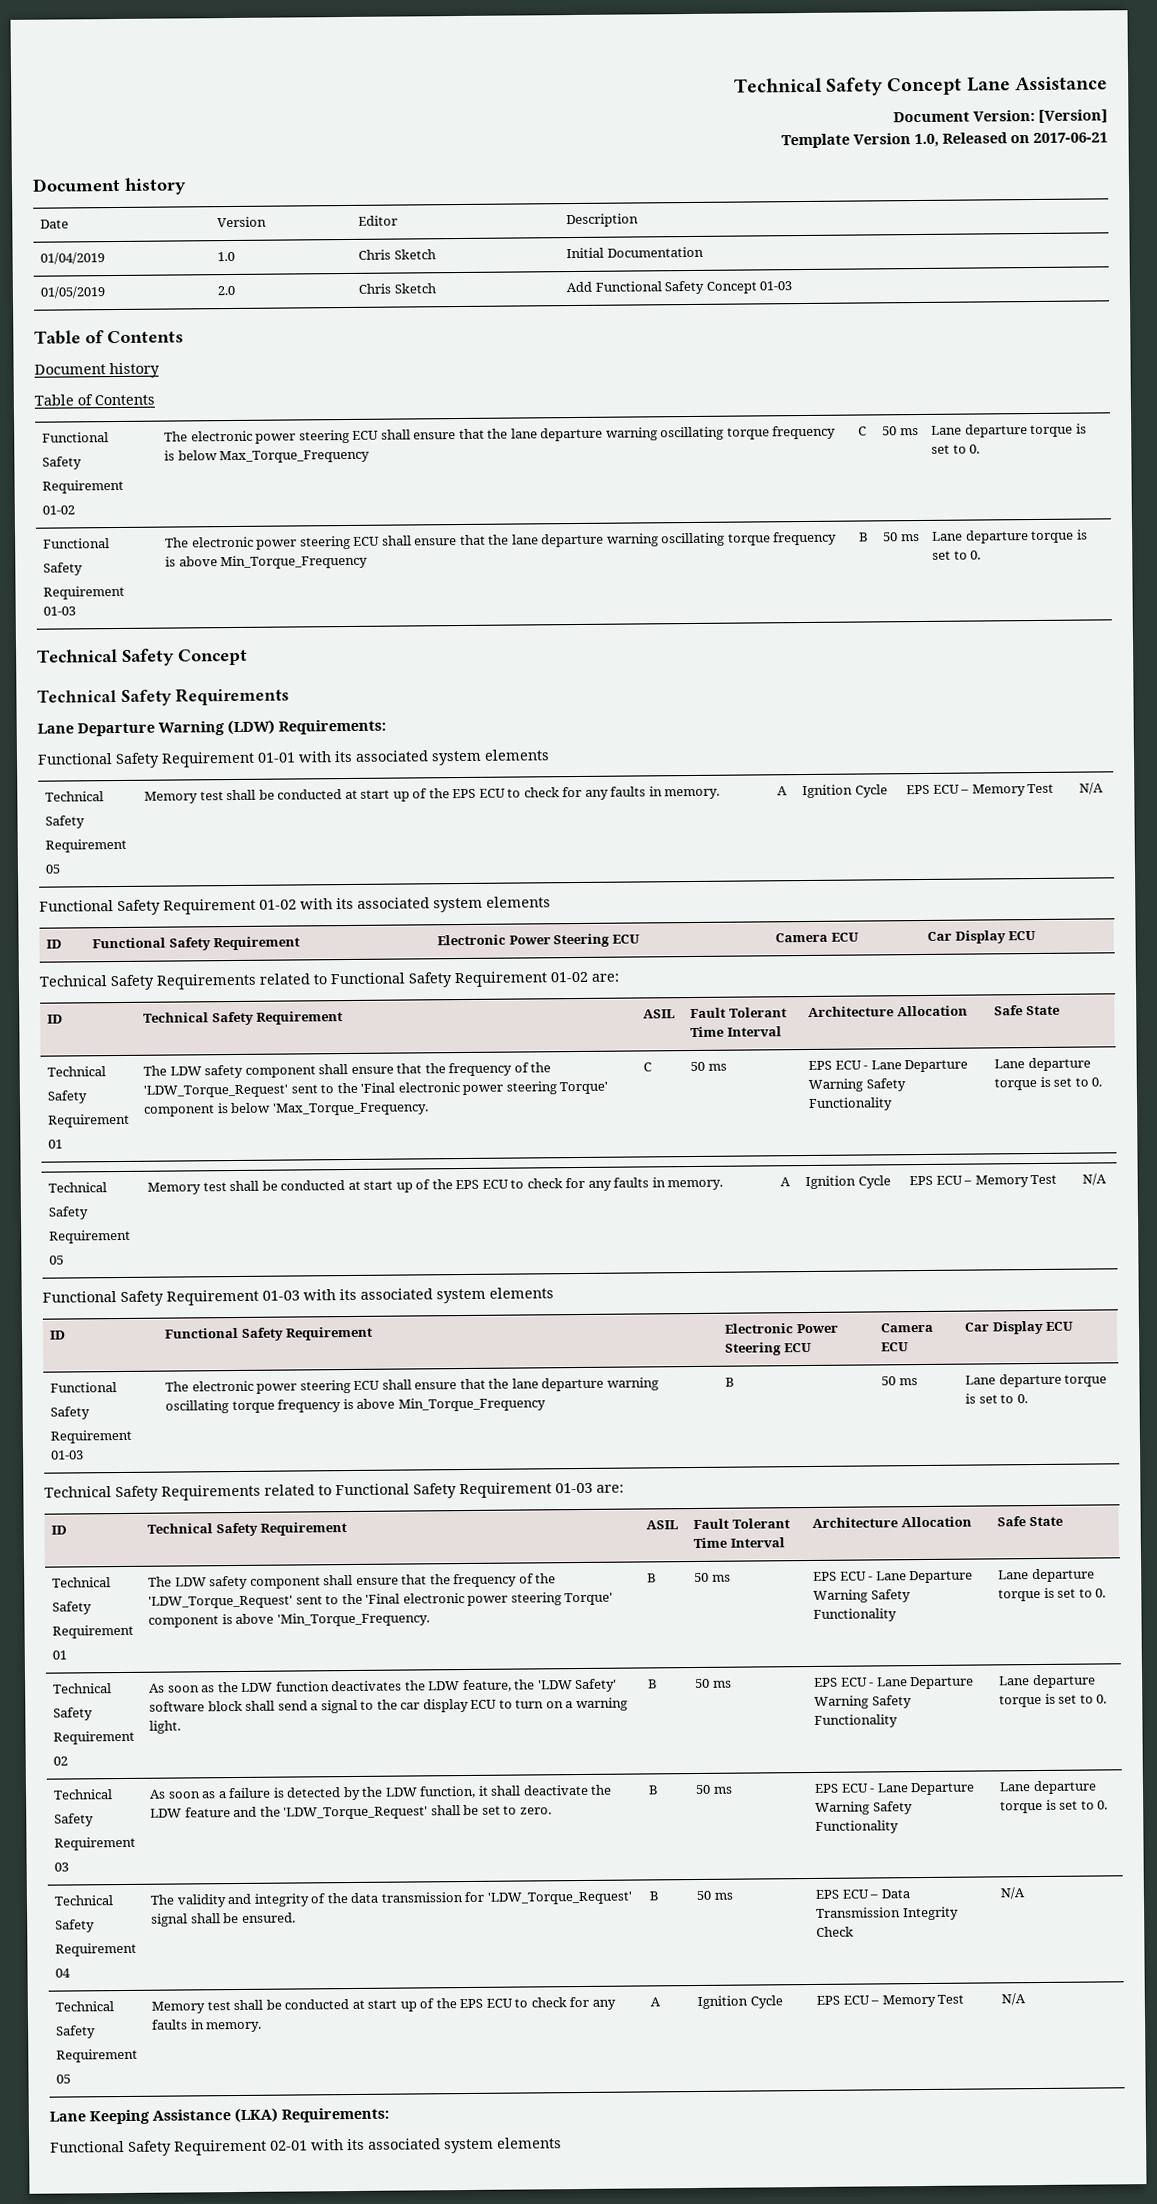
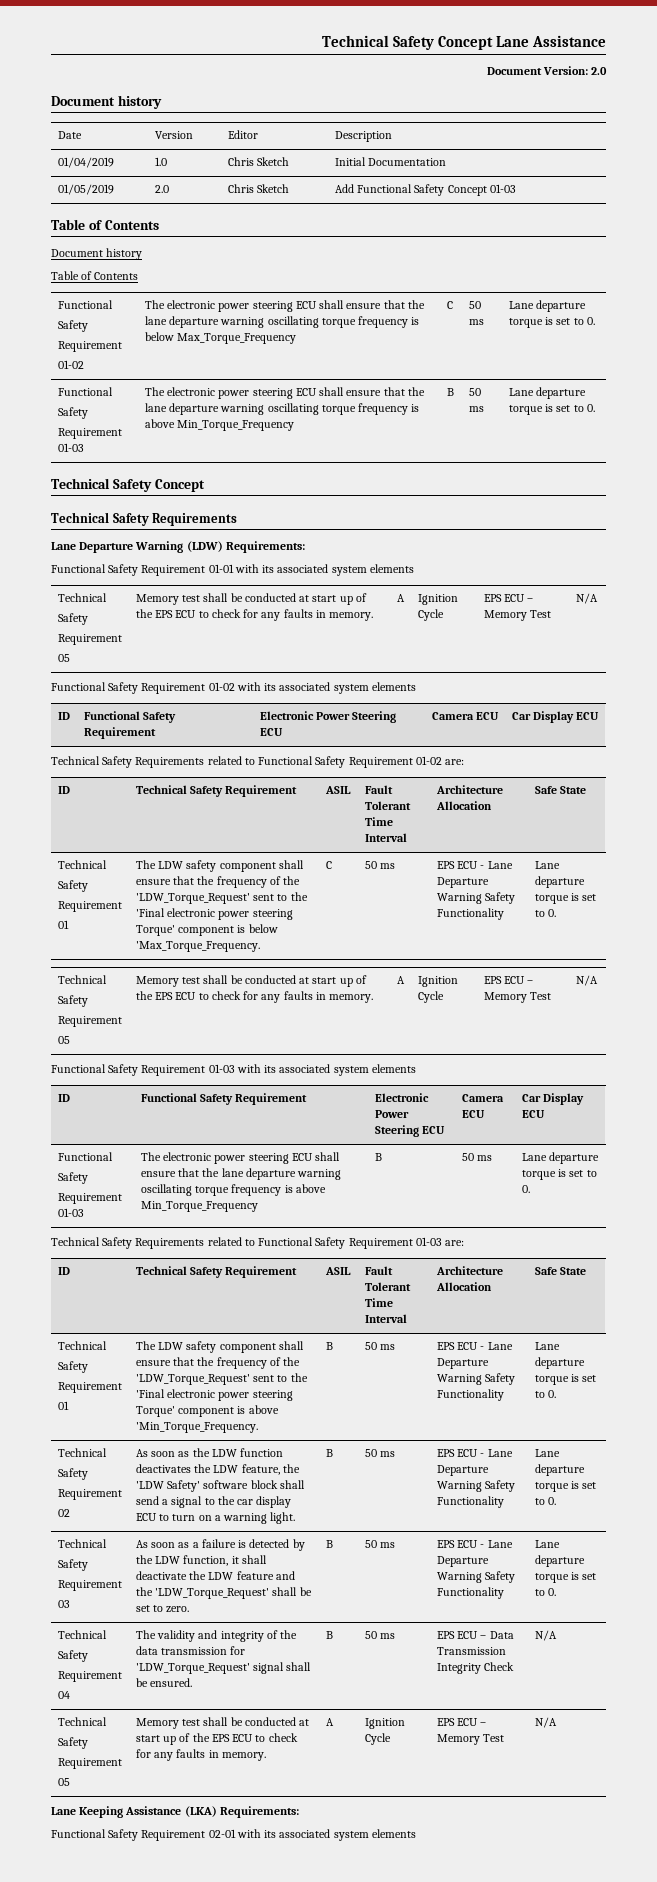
[1038,109,1108,123] [781,132,1108,149] [Version] // Template Version 1.0, Released on 2017-06-21 -> [591,67,607,75] 2.0

